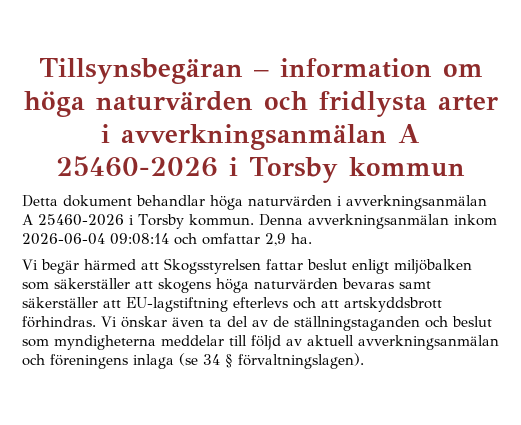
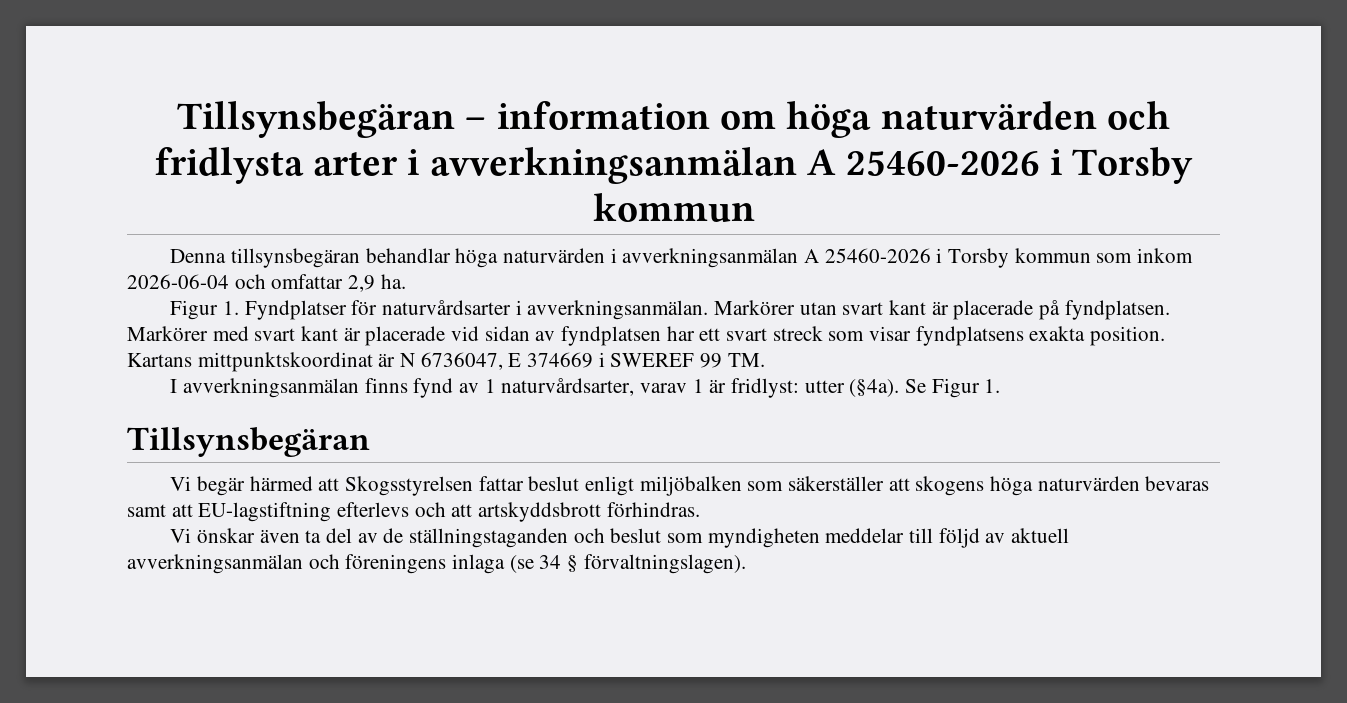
[22,195,132,207] Detta dokument -> [170,248,360,268] Denna tillsynsbegäran
[188,214,449,229] kommun. Denna avverkningsanmälan -> [1014,248,1133,263] kommun som
[110,233,169,245] 09:08:14 -> (229, 281) none
(312, 238) none -> [170,300,1170,320] [127,326,1166,346] [127,352,765,372] [170,378,1001,398] [127,427,370,457] // Figur 1. Fyndplatser för naturvårdsarter i avverkningsanmälan. Markörer utan svart kant är placerade på fyndplatsen. Markörer med svart kant är placerade vid sidan av fyndplatsen har ett svart streck som visar fyndplatsens exakta position. Kartans mittpunktskoordinat är N 6736047, E 374669 i SWEREF 99 TM. // I avverkningsanmälan finns fynd av 1 naturvårdsarter, varav 1 är fridlyst: utter (§4a). Se Figur 1. // Tillsynsbegäran
[22,297,98,308] säkerställer -> (166, 510) none
(96, 322) none -> (700, 509) //
[54,335,156,350] myndigheterna -> [707,528,820,548] myndigheten

